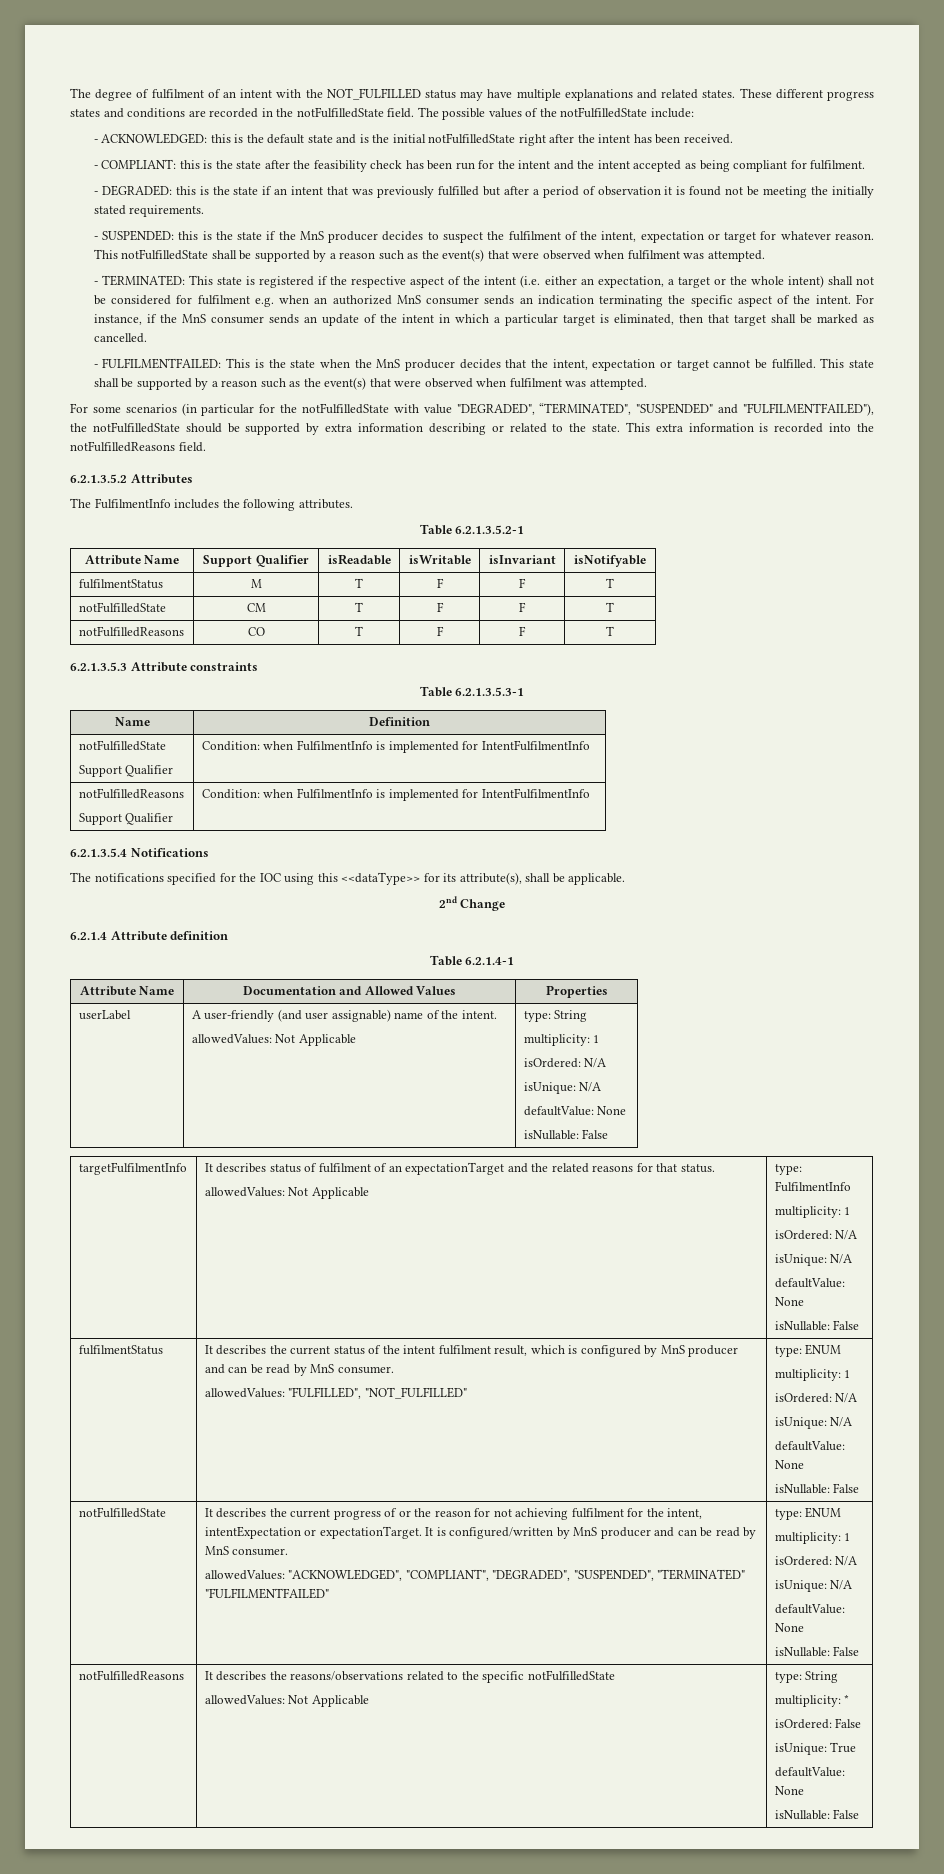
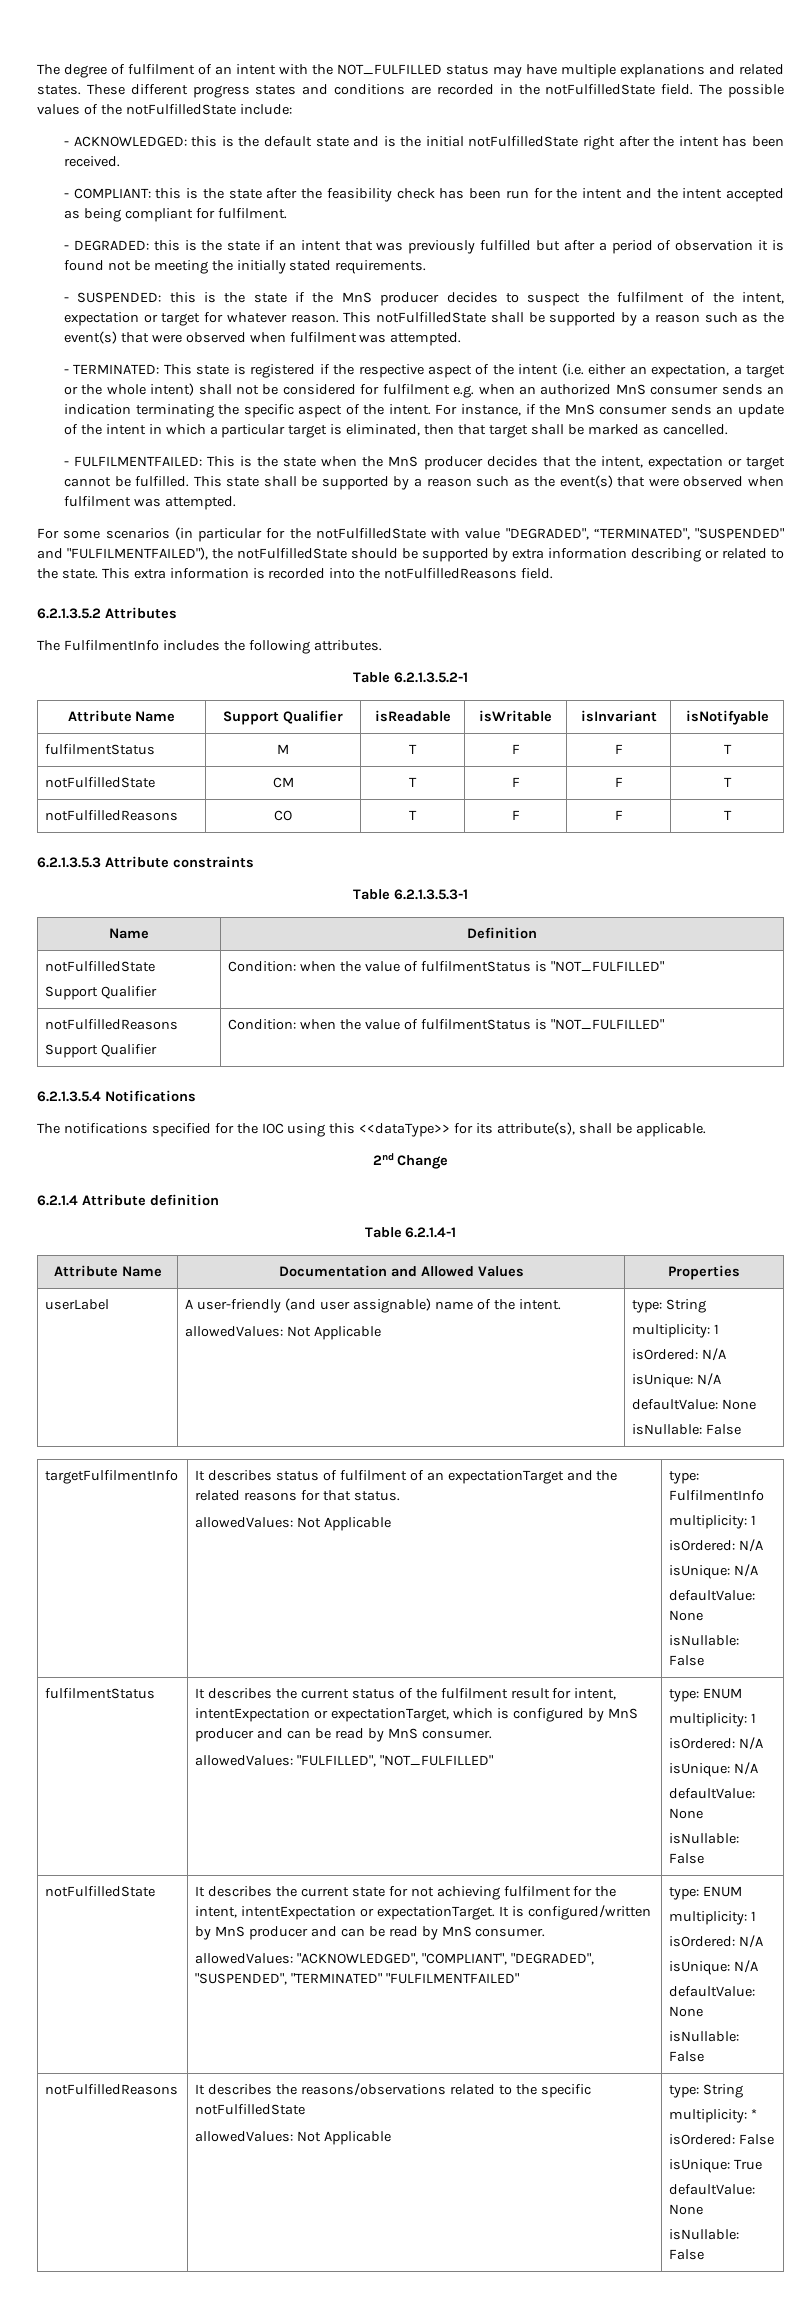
[296,740,590,753] FulfilmentInfo is implemented for IntentFulfilmentInfo -> [340,961,664,972] the value of fulfilmentStatus is "NOT_FULFILLED"
[296,788,590,801] FulfilmentInfo is implemented for IntentFulfilmentInfo -> [340,1019,664,1030] the value of fulfilmentStatus is "NOT_FULFILLED"
[403,1345,528,1356] intent fulfilment result, -> [440,1688,617,1700] [195,1708,450,1722] fulfilment result for intent, intentExpectation or expectationTarget,
[333,1508,471,1520] progress of or the reason -> [351,1887,385,1897] state

